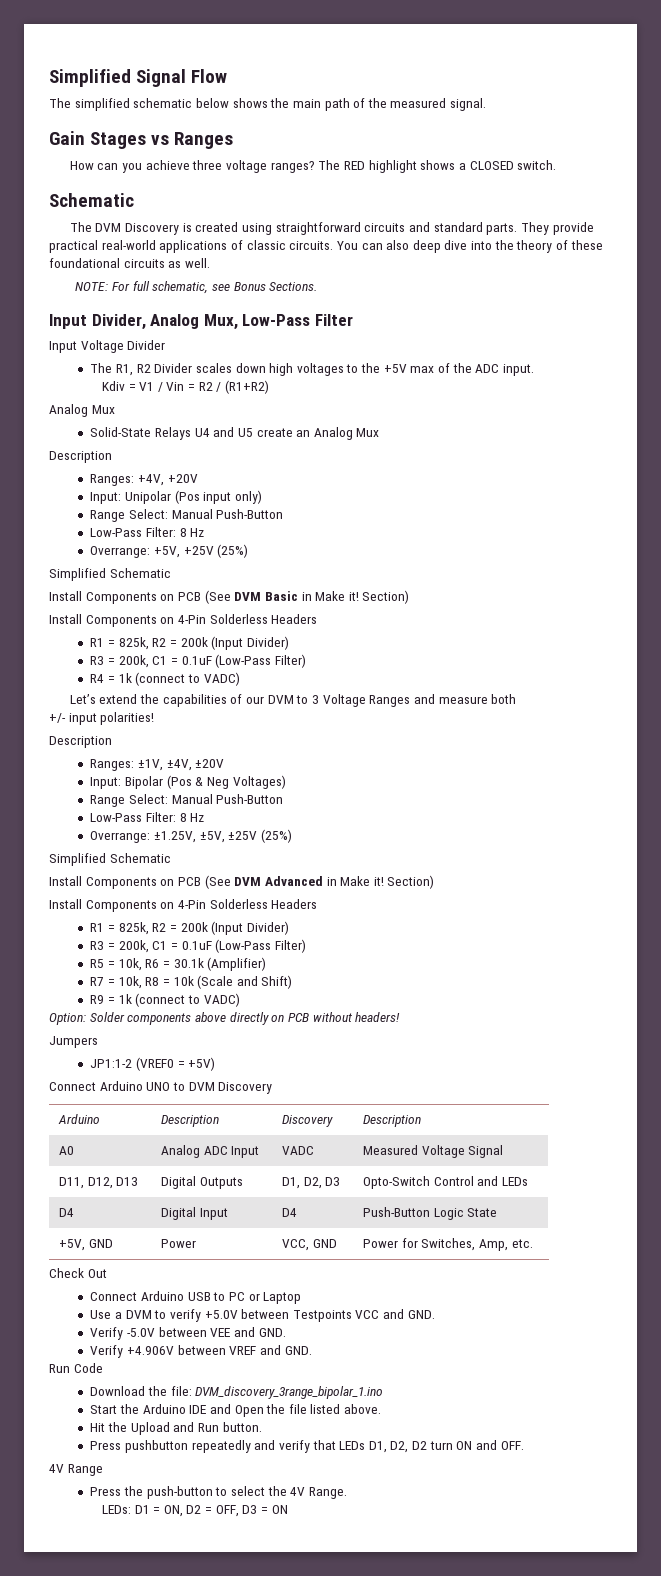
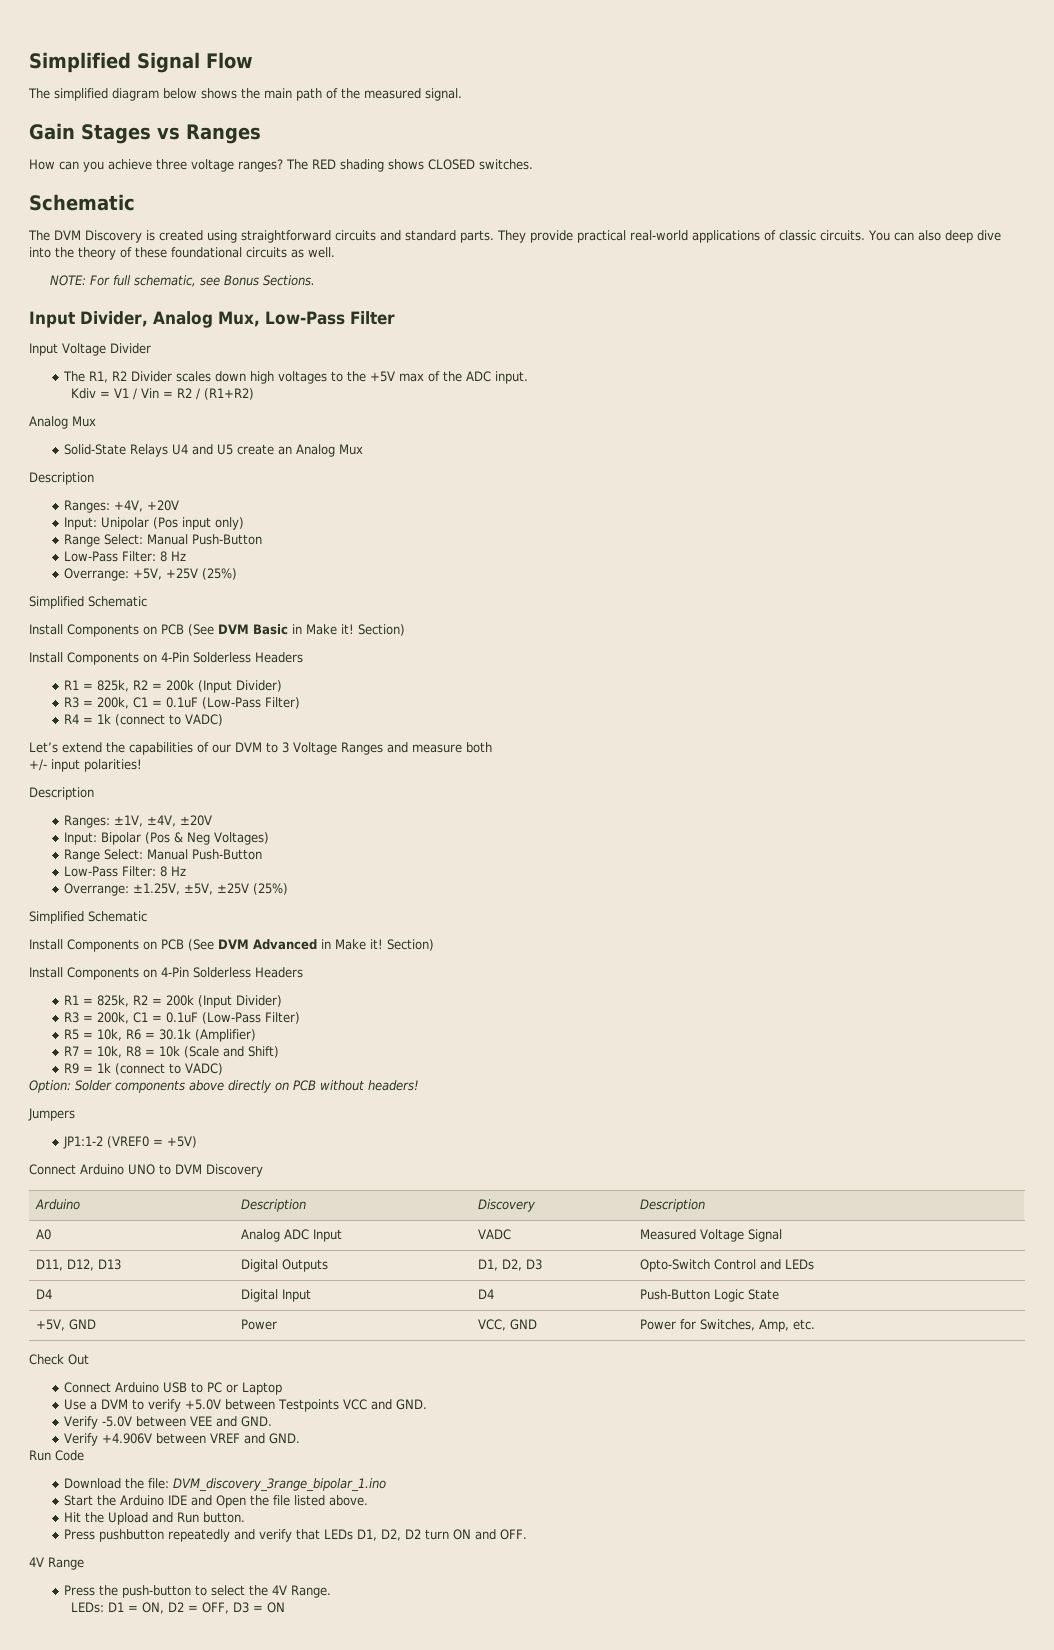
[133,98,193,108] schematic -> [112,88,159,101] diagram
[368,160,557,173] highlight shows a CLOSED switch. -> [340,159,533,172] shading shows CLOSED switches.

